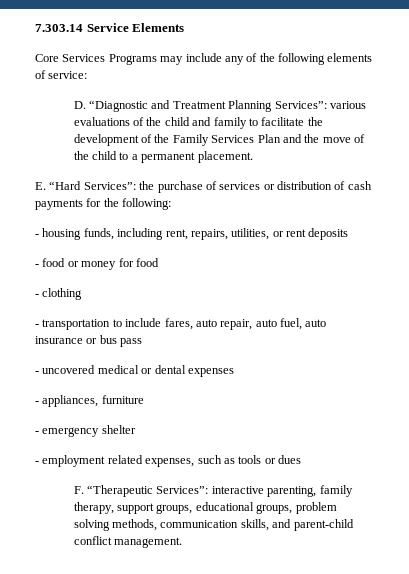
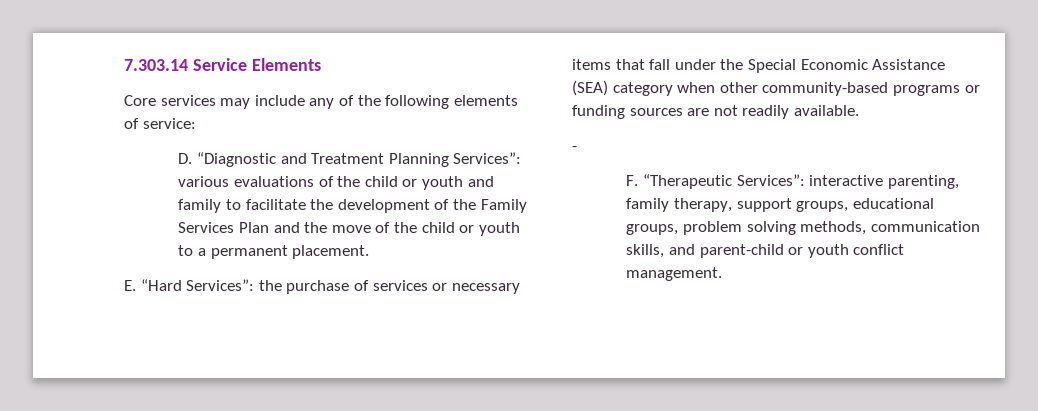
[62,54,157,65] Services Programs -> [160,95,216,106] services
(190, 121) none -> [402,176,463,190] or youth
(118, 155) none -> [459,222,520,236] or youth
[277,181,372,190] [35,198,172,210] [35,228,349,240] [35,258,159,270] [35,288,83,300] [35,318,327,330] [35,335,143,347] [35,365,234,377] [35,395,144,407] [35,425,136,437] [35,455,301,467] distribution of cash payments for the following: // - housing funds, including rent, repairs, utilities, or rent deposits // - food or money for food // - clothing // - transportation to include fares, auto repair, auto fuel, auto insurance or bus pass // - uncovered medical or dental expenses // - appliances, furniture // - emergency shelter // - employment related expenses, such as tools or dues -> [451,283,520,294] [572,59,946,73] [572,80,980,96] [572,105,859,119] [572,146,577,151] necessary items that fall under the Special Economic Assistance (SEA) category when other community-based programs or funding sources are not readily available. // -
(354, 525) none -> [788,244,849,258] or youth

